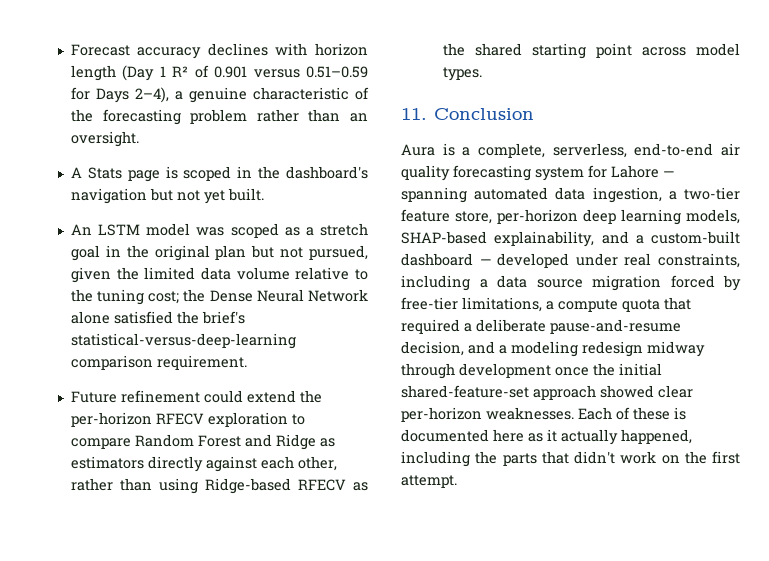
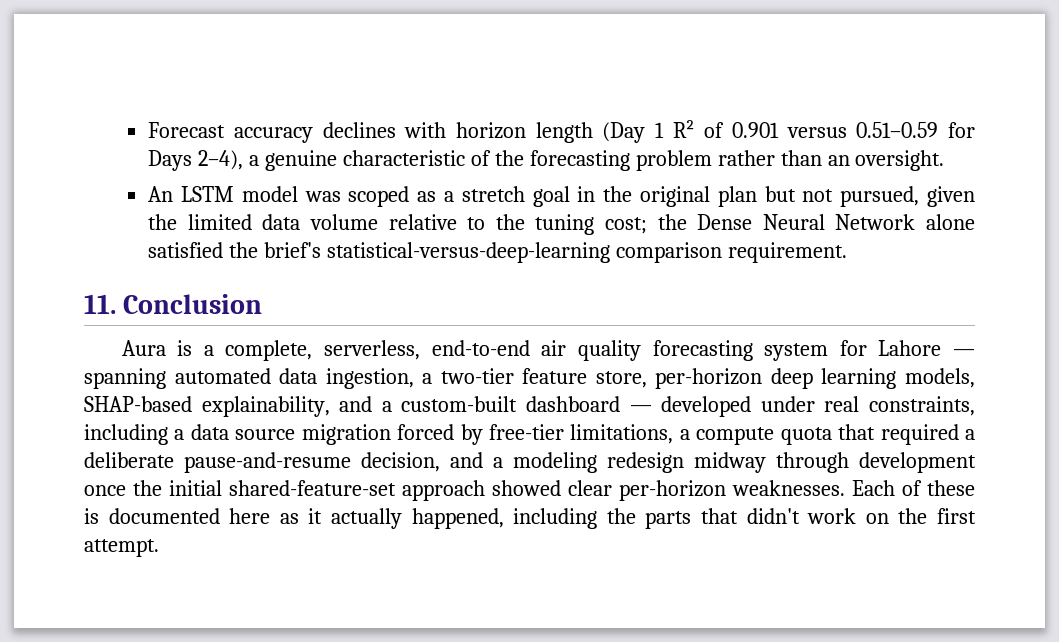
[70,166,368,182] [70,188,264,204] // A Stats page is scoped in the dashboard's navigation but not yet built. -> (945, 160) none
[70,390,322,403] [70,412,305,427] [70,434,335,450] [70,456,337,472] [70,478,368,494] [442,43,740,59] [442,67,482,81] // Future refinement could extend the per-horizon RFECV exploration to compare Random Forest and Ridge as estimators directly against each other, rather than using Ridge-based RFECV as the shared starting point across model types. -> (847, 252) none

